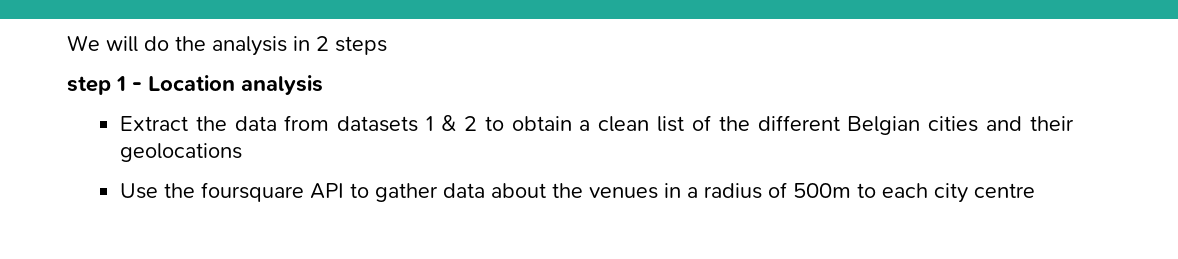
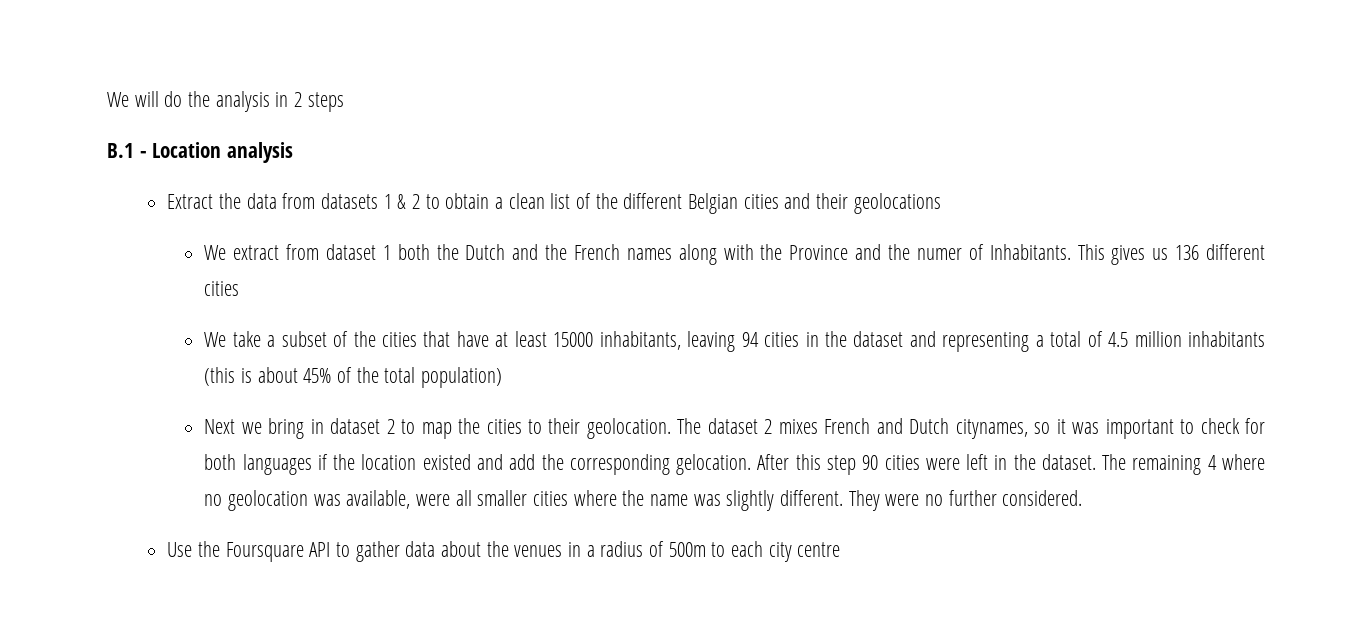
[67,76,126,95] step 1 -> [107,143,134,158] B.1
(242, 152) none -> [204,244,1266,265] [204,281,240,296] [204,331,1265,352] [204,367,503,388] [204,418,1265,439] [204,454,1266,475] [204,490,1083,511] // We extract from dataset 1 both the Dutch and the French names along with the Province and the numer of Inhabitants. This gives us 136 different cities // We take a subset of the cities that have at least 15000 inhabitants, leaving 94 cities in the dataset and representing a total of 4.5 million inhabitants (this is about 45% of the total population) // Next we bring in dataset 2 to map the cities to their geolocation. The dataset 2 mixes French and Dutch citynames, so it was important to check for both languages if the location existed and add the corresponding gelocation. After this step 90 cities were left in the dataset. The remaining 4 where no geolocation was available, were all smaller cities where the name was slightly different. They were no further considered.
[200,182,304,202] foursquare -> [225,542,304,562] Foursquare

